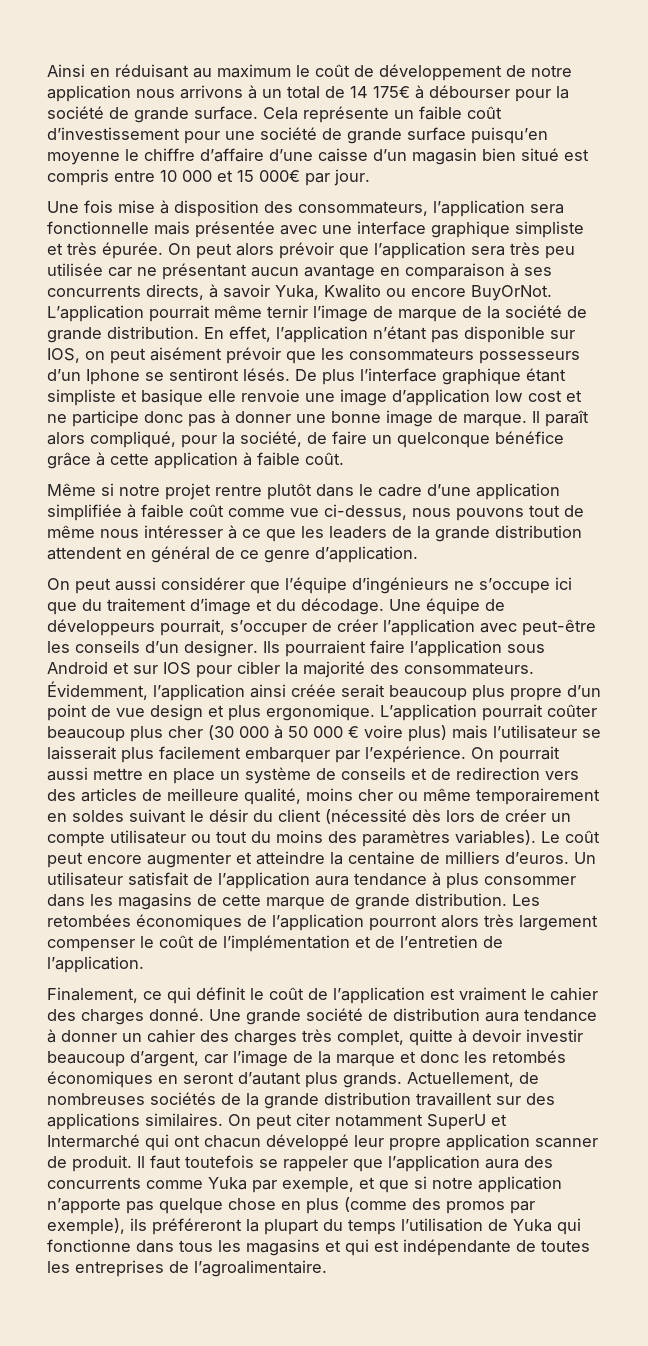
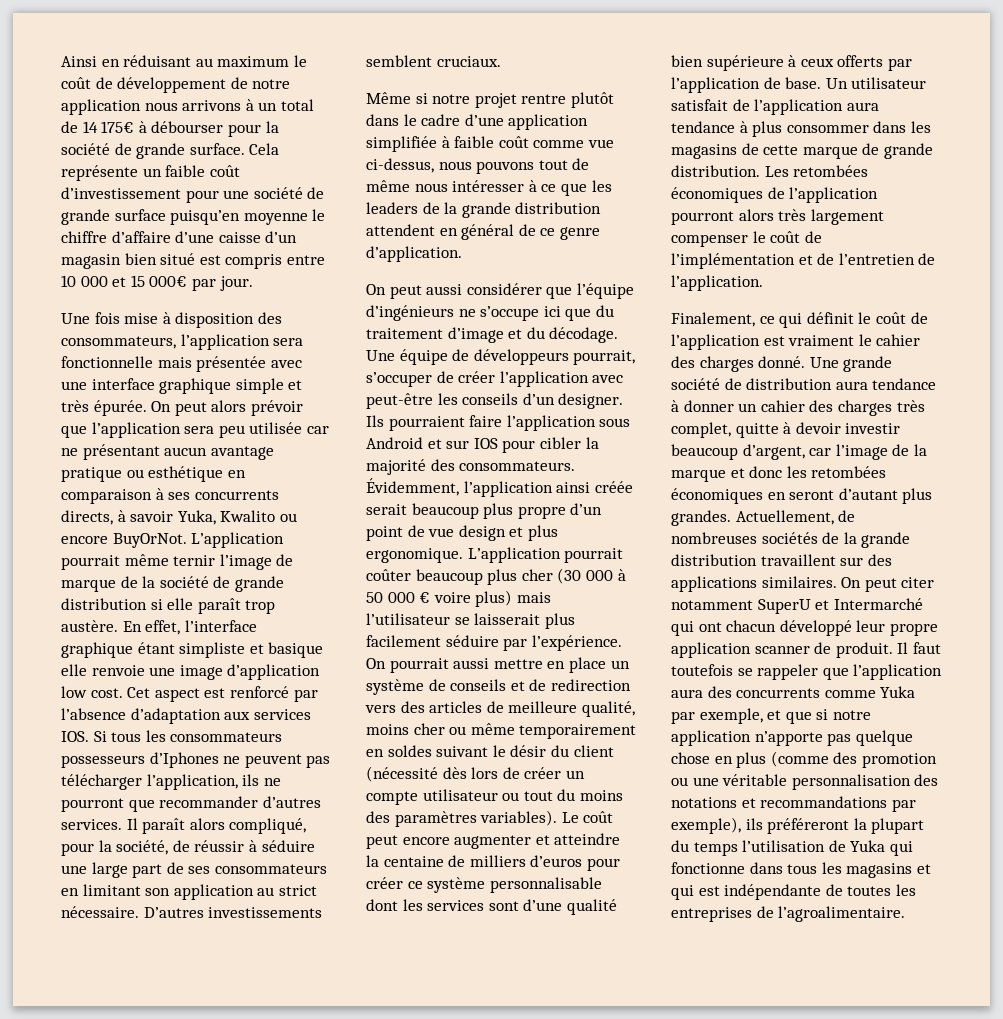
[515,221,584,238] simpliste -> [235,378,284,394] simple
[510,242,540,255] très -> (215, 430) none
(375, 272) none -> [61,466,224,482] pratique ou esthétique
[107,326,575,343] [47,347,580,364] [47,368,355,385] distribution. En effet, l’application n’étant pas disponible sur IOS, on peut aisément prévoir que les consommateurs possesseurs d’un Iphone se sentiront lésés. De plus -> [61,598,276,614] [61,620,181,635] distribution si elle paraît trop austère. En effet,
[528,390,582,402] [47,410,527,427] cost et ne participe donc pas à donner une bonne image de marque. -> [90,686,318,702] [61,708,311,724] [61,730,283,742] [61,752,331,768] [61,774,281,790] [61,796,321,812] [61,819,122,830] cost. Cet aspect est renforcé par l’absence d’adaptation aux services IOS. Si tous les consommateurs possesseurs d’Iphones ne peuvent pas télécharger l’application, ils ne pourront que recommander d’autres services.
[332,431,564,448] [47,452,344,469] faire un quelconque bénéfice grâce à cette application à faible coût. -> [194,840,315,852] [61,862,327,878] [61,884,317,900] [61,906,323,918] [366,55,501,67] réussir à séduire une large part de ses consommateurs en limitant son application au strict nécessaire. D’autres investissements semblent cruciaux.
[245,747,330,763] embarquer -> [445,635,499,647] séduire
[505,852,569,864] d’euros. -> [530,855,620,871] [366,877,602,893] [366,899,617,915] [671,55,912,71] [671,77,822,93] d’euros pour créer ce système personnalisable dont les services sont d’une qualité bien supérieure à ceux offerts par l’application de base.
[492,1050,566,1063] retombés -> [811,466,887,478] retombées
[343,1072,402,1088] grands. -> [671,510,731,526] grandes.
[446,1201,505,1214] promos -> [861,753,937,768] [671,774,939,790] [671,796,888,808] promotion ou une véritable personnalisation des notations et recommandations

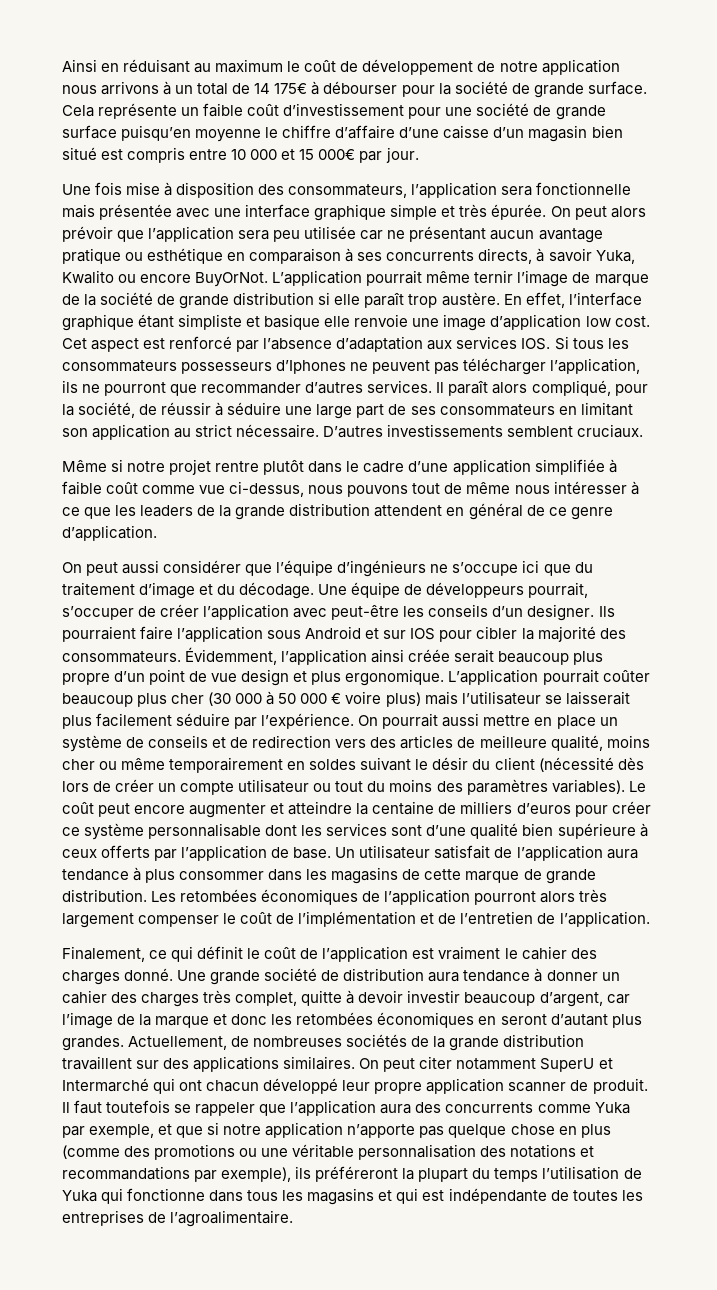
[861,753,937,768] promotion -> [154,1144,236,1160] promotions

